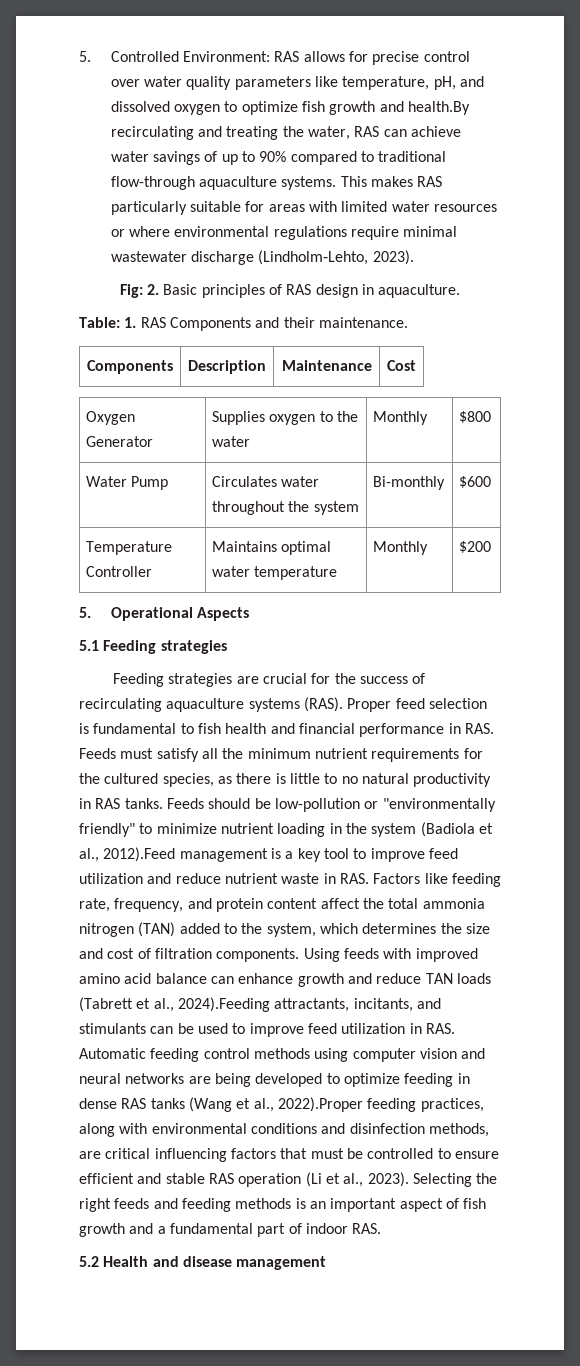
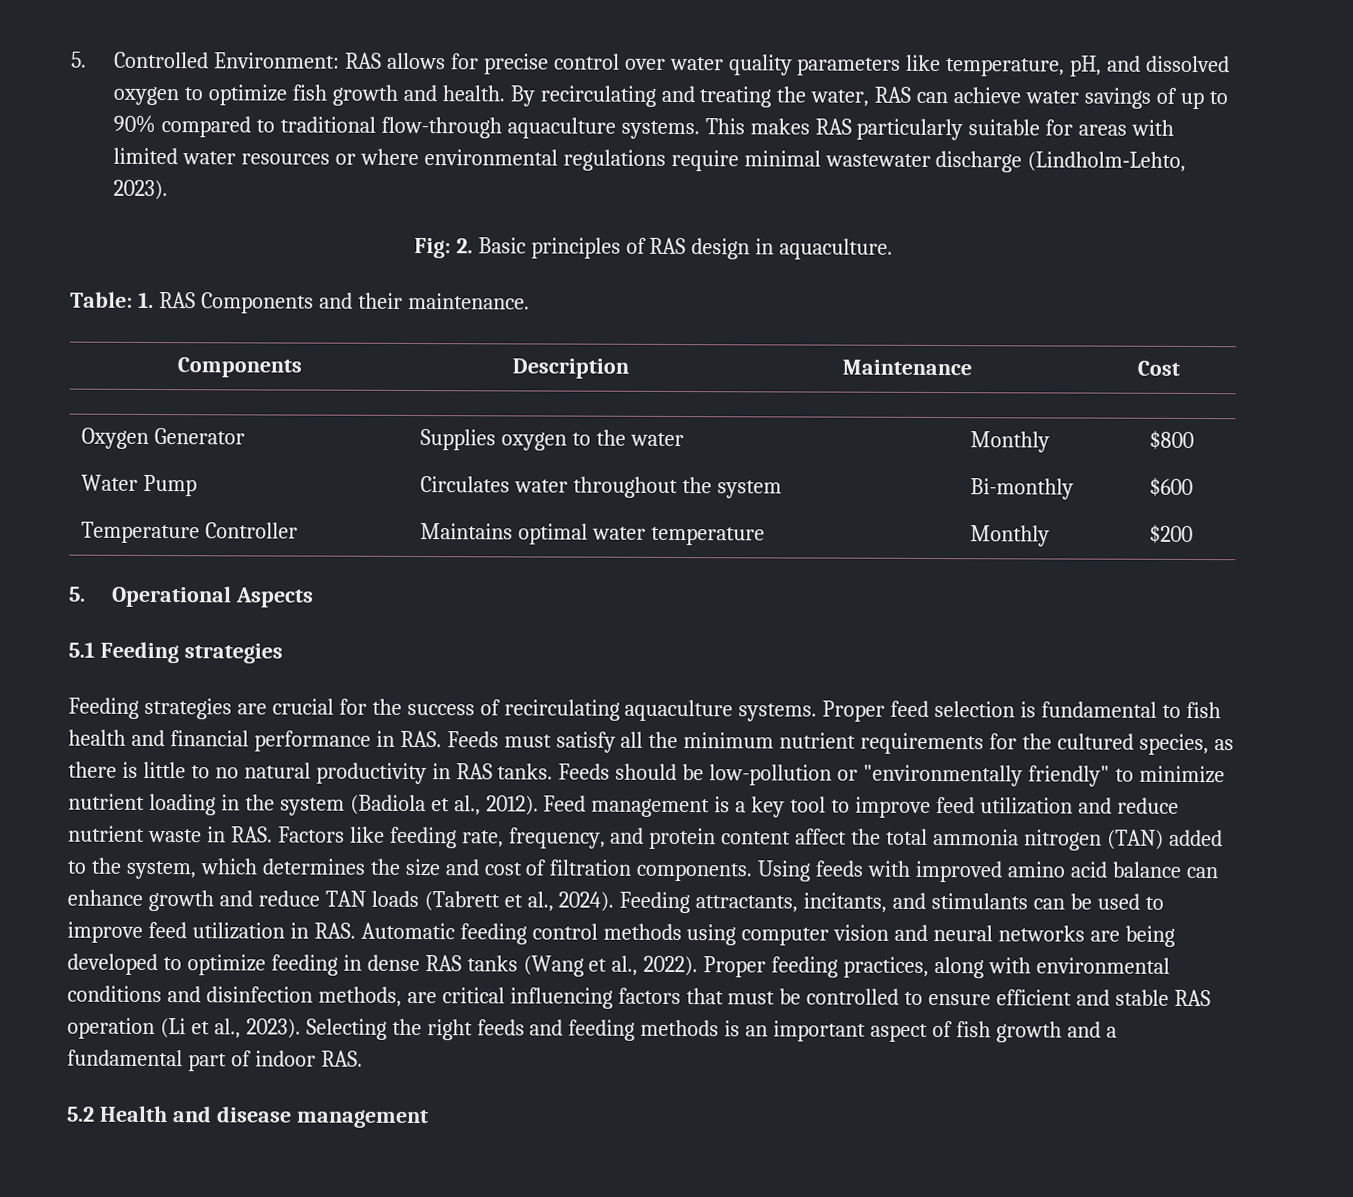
[407,101,470,115] health.By -> [441,85,535,107] health. By
[248,697,343,712] systems (RAS). -> [738,703,818,722] systems.
[103,847,176,862] 2012).Feed -> [485,795,587,816] 2012). Feed
[177,997,270,1012] 2024).Feeding -> [558,891,691,914] 2024). Feeding
[277,1097,363,1112] 2022).Proper -> [643,955,767,978] 2022). Proper

